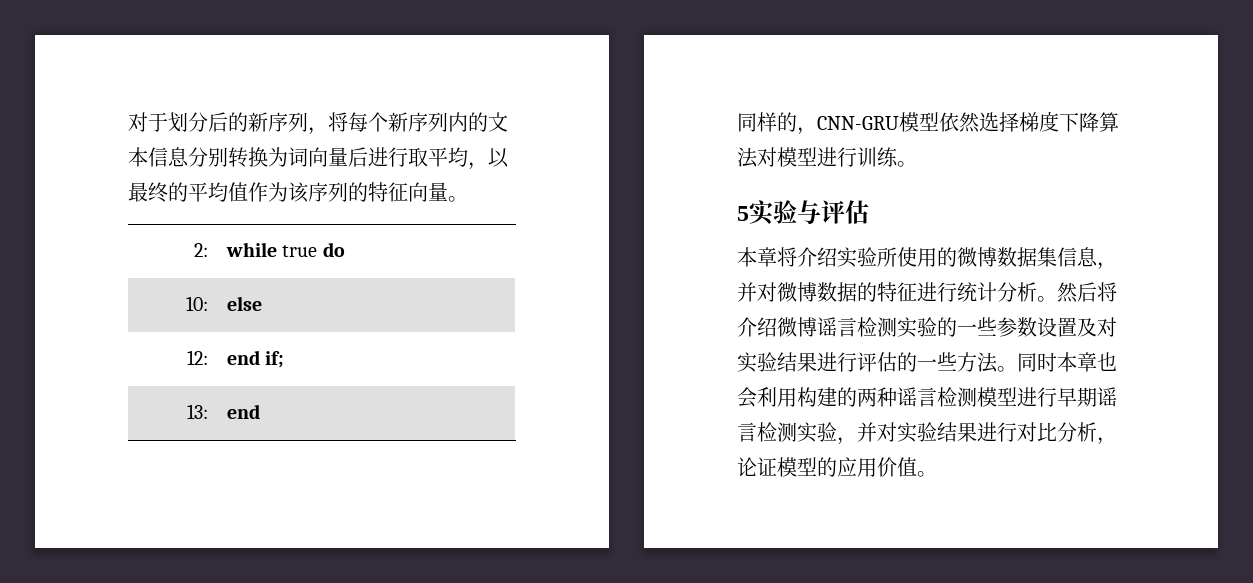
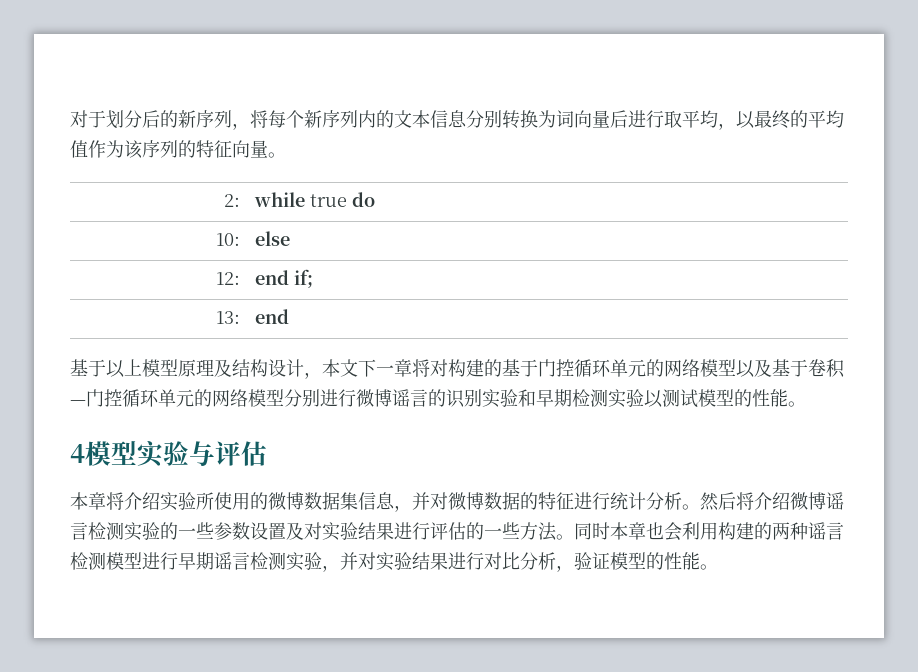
[737,111,1119,135] [737,147,917,168] [737,206,749,221] 同样的，CNN-GRU模型依然选择梯度下降算法对模型进行训练。 // 5 -> [70,359,845,379] [70,389,806,408] [70,441,137,466] 基于以上模型原理及结构设计，本文下一章将对构建的基于门控循环单元的网络模型以及基于卷积—门控循环单元的网络模型分别进行微博谣言的识别实验和早期检测实验以测试模型的性能。 // 4模型
[737,457,757,477] 论 -> [574,552,592,570] 验
[837,457,917,477] 应用价值 -> [664,552,700,570] 性能

